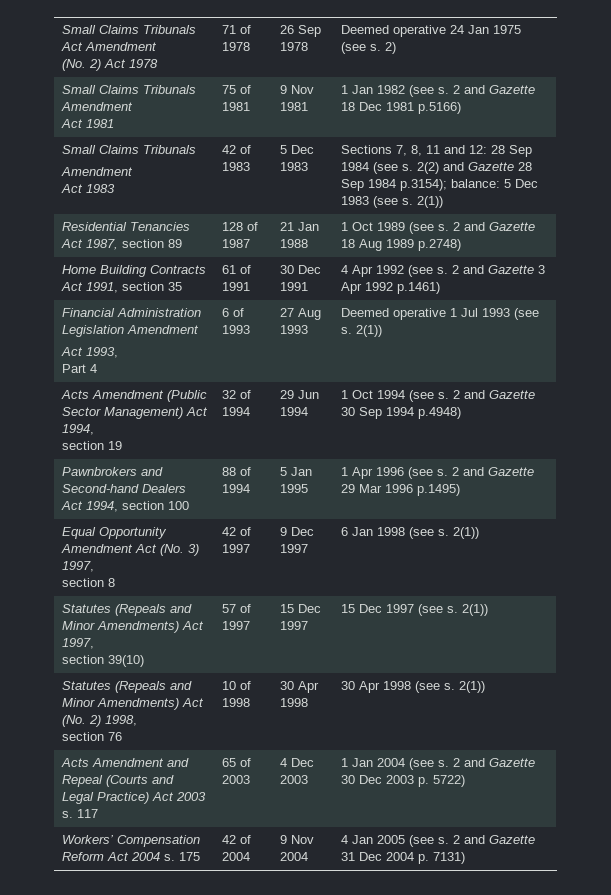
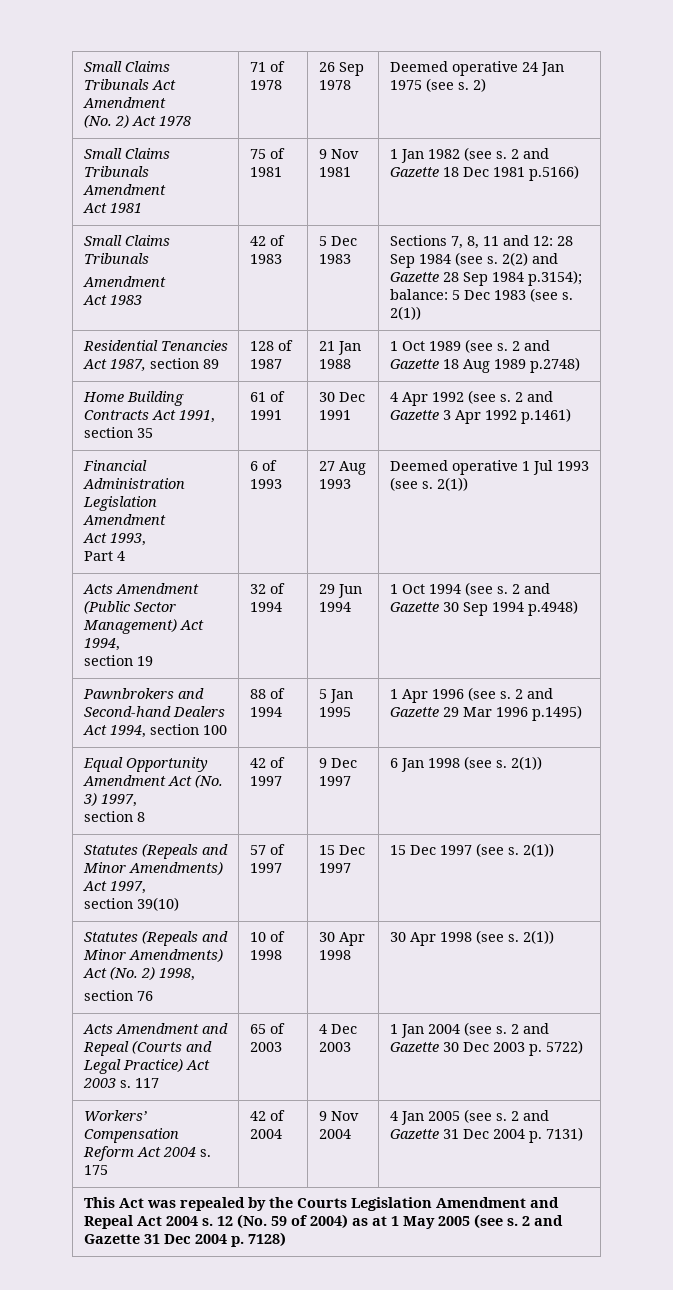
(465, 858) none -> [83,1197,559,1211] [83,1214,563,1229] [83,1232,286,1247] // This Act was repealed by the Courts Legislation Amendment and Repeal Act 2004 s. 12 (No. 59 of 2004) as at 1 May 2005 (see s. 2 and Gazette 31 Dec 2004 p. 7128)

